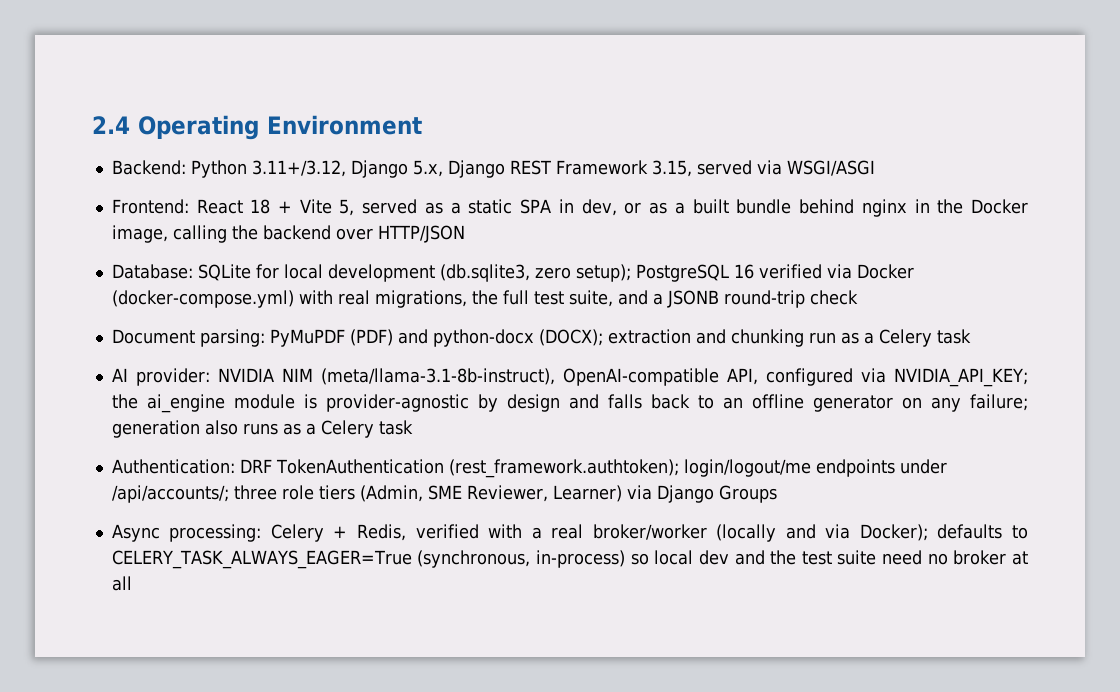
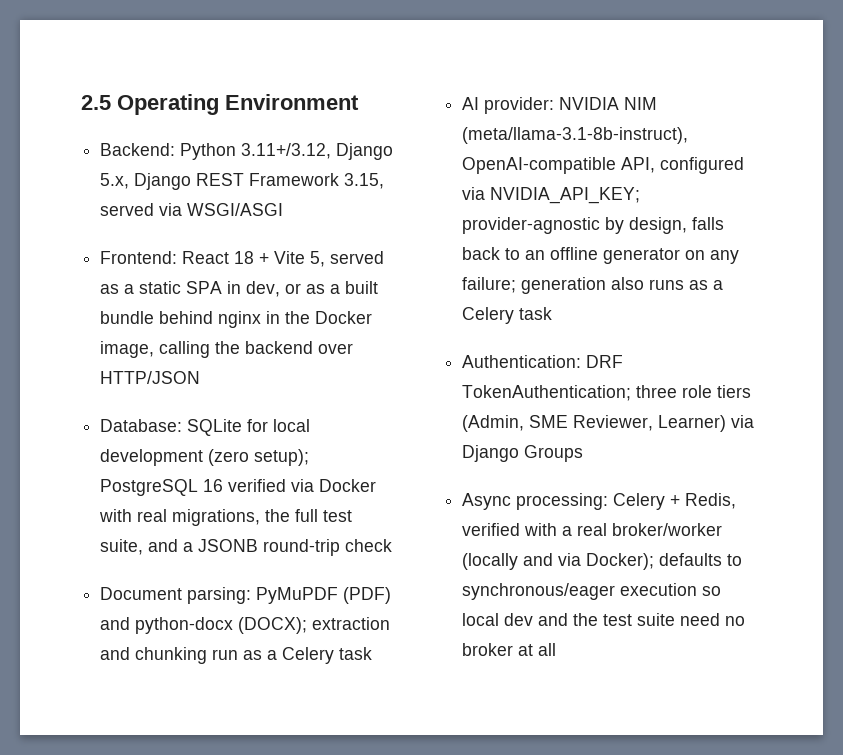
[92,116,130,134] 2.4 -> [81,95,111,110] 2.5
[439,264,571,282] (db.sqlite3, zero -> [208,449,250,466] (zero
[111,290,294,308] (docker-compose.yml) -> (377, 485) none
[111,394,599,413] the ai_engine module is provider-agnostic by design and -> [462,217,688,234] provider-agnostic by design,
[275,459,947,478] [111,485,229,503] TokenAuthentication (rest_framework.authtoken); login/logout/me endpoints under /api/accounts/; -> [462,385,632,401] TokenAuthentication;
[111,550,625,569] CELERY_TASK_ALWAYS_EAGER=True (synchronous, in-process) -> [462,583,698,600] synchronous/eager execution

